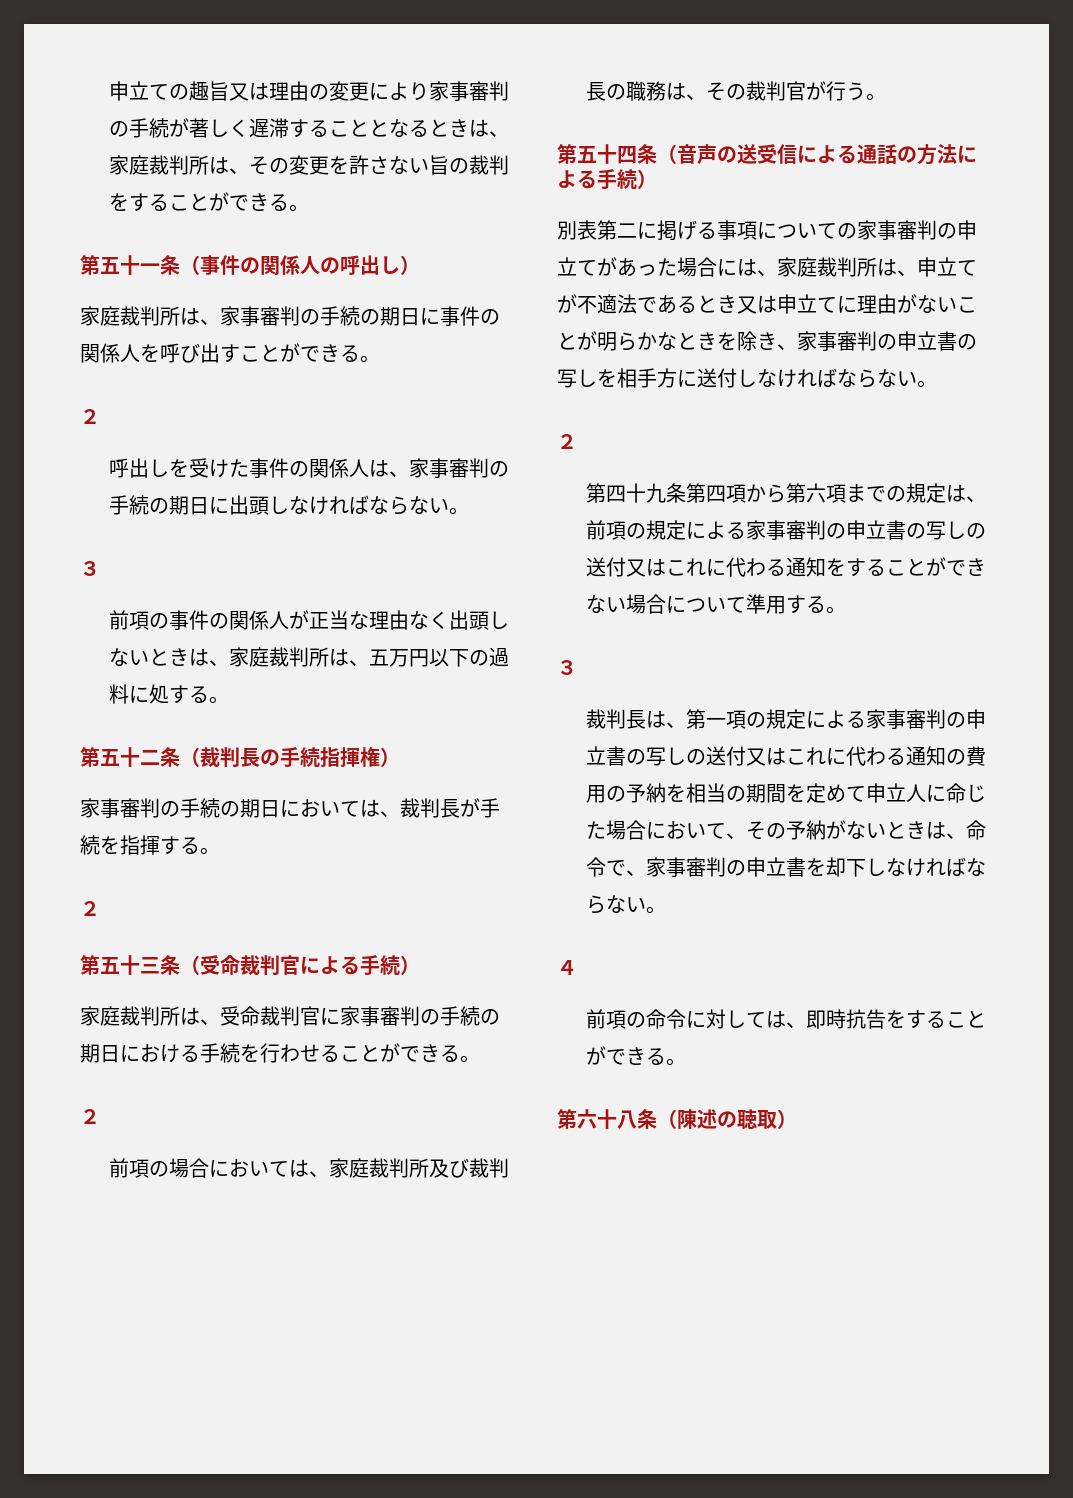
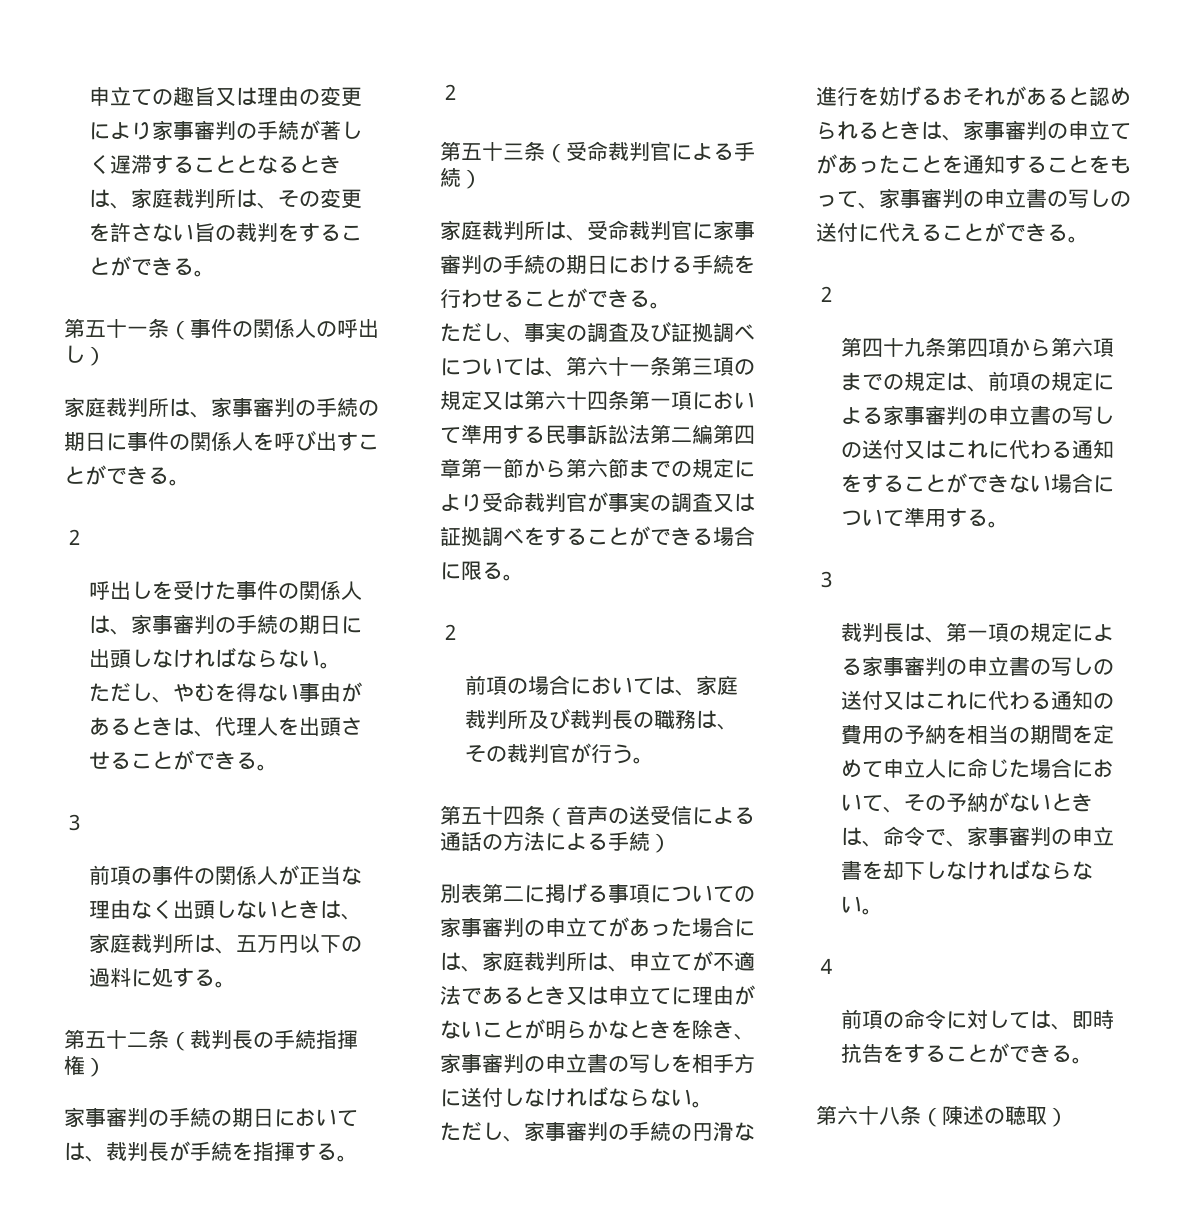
(470, 511) none -> [88,682,362,703] [88,717,362,737] [88,750,278,771] // ただし、やむを得ない事由があるときは、代理人を出頭させることができる。
(480, 1059) none -> [440,322,755,343] [440,356,755,377] [440,390,755,410] [440,424,755,445] [440,458,755,478] [440,492,755,512] [440,526,755,547] [440,561,524,581] // ただし、事実の調査及び証拠調べについては、第六十一条第三項の規定又は第六十四条第一項において準用する民事訴訟法第二編第四章第一節から第六節までの規定により受命裁判官が事実の調査又は証拠調べをすることができる場合に限る。
(937, 384) none -> [440,1121,755,1142] [816,86,1131,106] [816,120,1131,141] [816,154,1131,174] [816,188,1131,209] [816,222,1089,243] // ただし、家事審判の手続の円滑な進行を妨げるおそれがあると認められるときは、家事審判の申立てがあったことを通知することをもって、家事審判の申立書の写しの送付に代えることができる。

